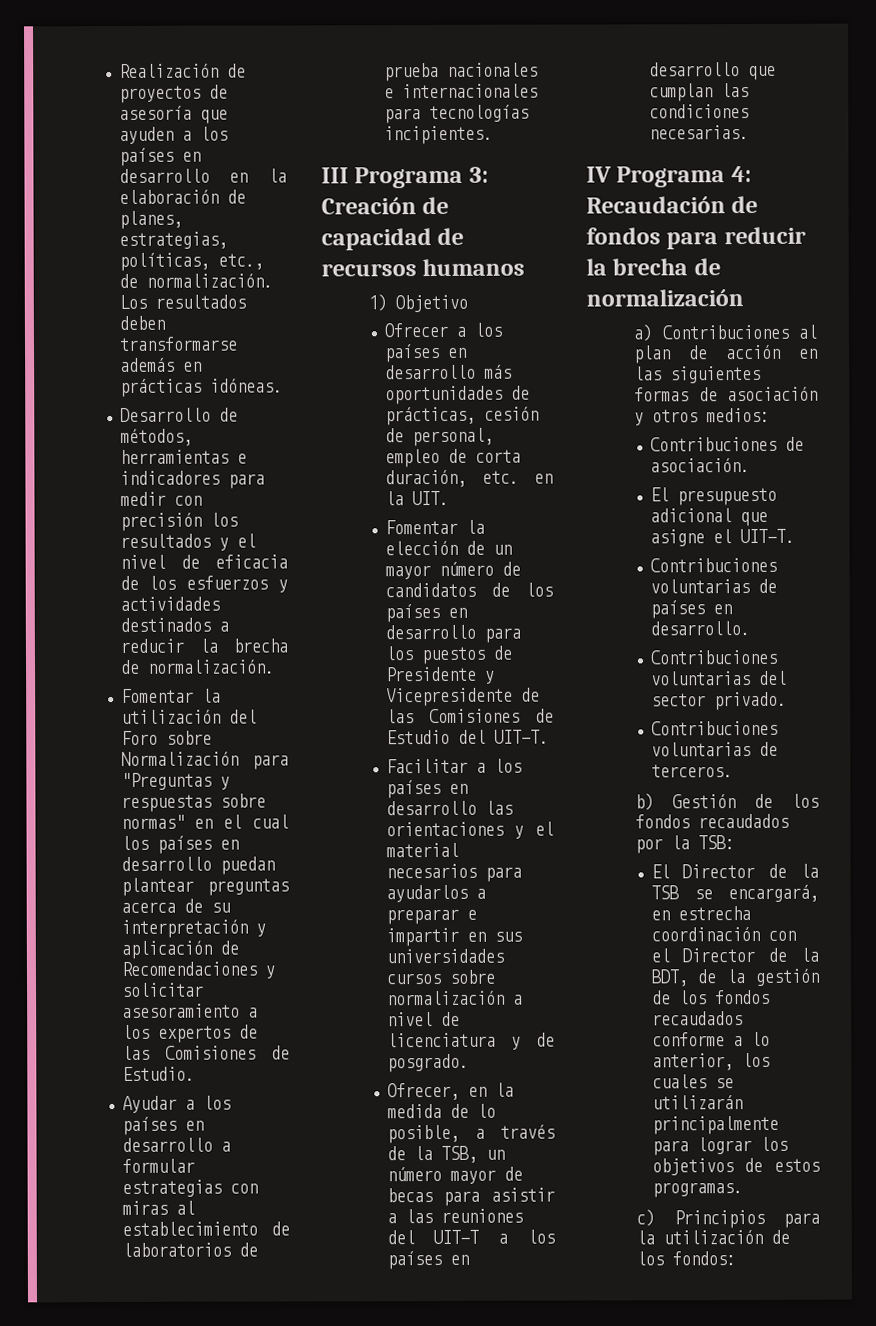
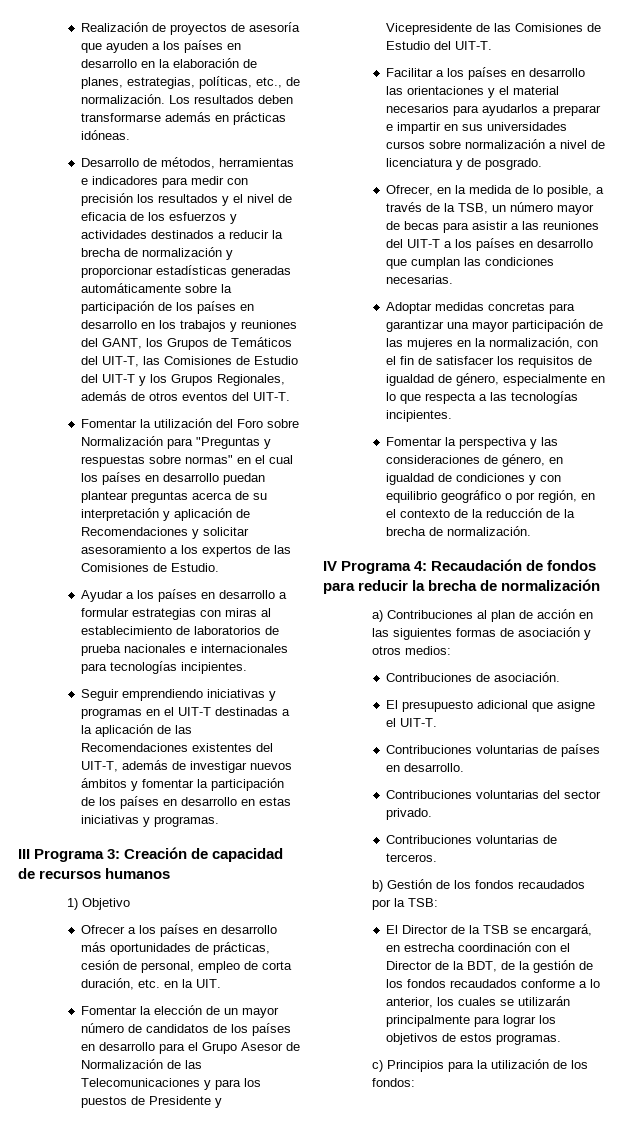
[146,659,275,674] normalización. -> [142,247,234,260] [81,265,292,278] [81,283,233,293] [81,301,255,314] [81,320,298,332] [81,337,293,350] [81,356,299,367] [81,374,286,386] [81,391,291,401] normalización y proporcionar estadísticas generadas automáticamente sobre la participación de los países en desarrollo en los trabajos y reuniones del GANT, los Grupos de Temáticos del UIT-T, las Comisiones de Estudio del UIT-T y los Grupos Regionales, además de otros eventos del UIT-T.
(493, 135) none -> [81,689,277,701] [81,707,291,719] [81,724,193,737] [81,743,274,752] [81,760,293,773] [81,778,285,791] [81,796,292,809] [81,815,220,827] // Seguir emprendiendo iniciativas y programas en el UIT-T destinadas a la aplicación de las Recomendaciones existentes del UIT-T, además de investigar nuevos ámbitos y fomentar la participación de los países en desarrollo en estas iniciativas y programas.
(521, 635) none -> [188,1042,301,1054] [81,1059,203,1069] [81,1078,242,1090] el Grupo Asesor de Normalización de las Telecomunicaciones y para
(749, 132) none -> [386,302,576,314] [386,319,604,332] [386,337,599,350] [386,356,593,368] [386,373,606,386] [386,391,579,404] [386,410,453,422] [386,437,559,449] [386,454,564,467] [386,473,562,485] [386,490,596,503] [386,508,576,518] [386,526,532,536] // Adoptar medidas concretas para garantizar una mayor participación de las mujeres en la normalización, con el fin de satisfacer los requisitos de igualdad de género, especialmente en lo que respecta a las tecnologías incipientes. // Fomentar la perspectiva y las consideraciones de género, en igualdad de condiciones y con equilibrio geográfico o por región, en el contexto de la reducción de la brecha de normalización.

